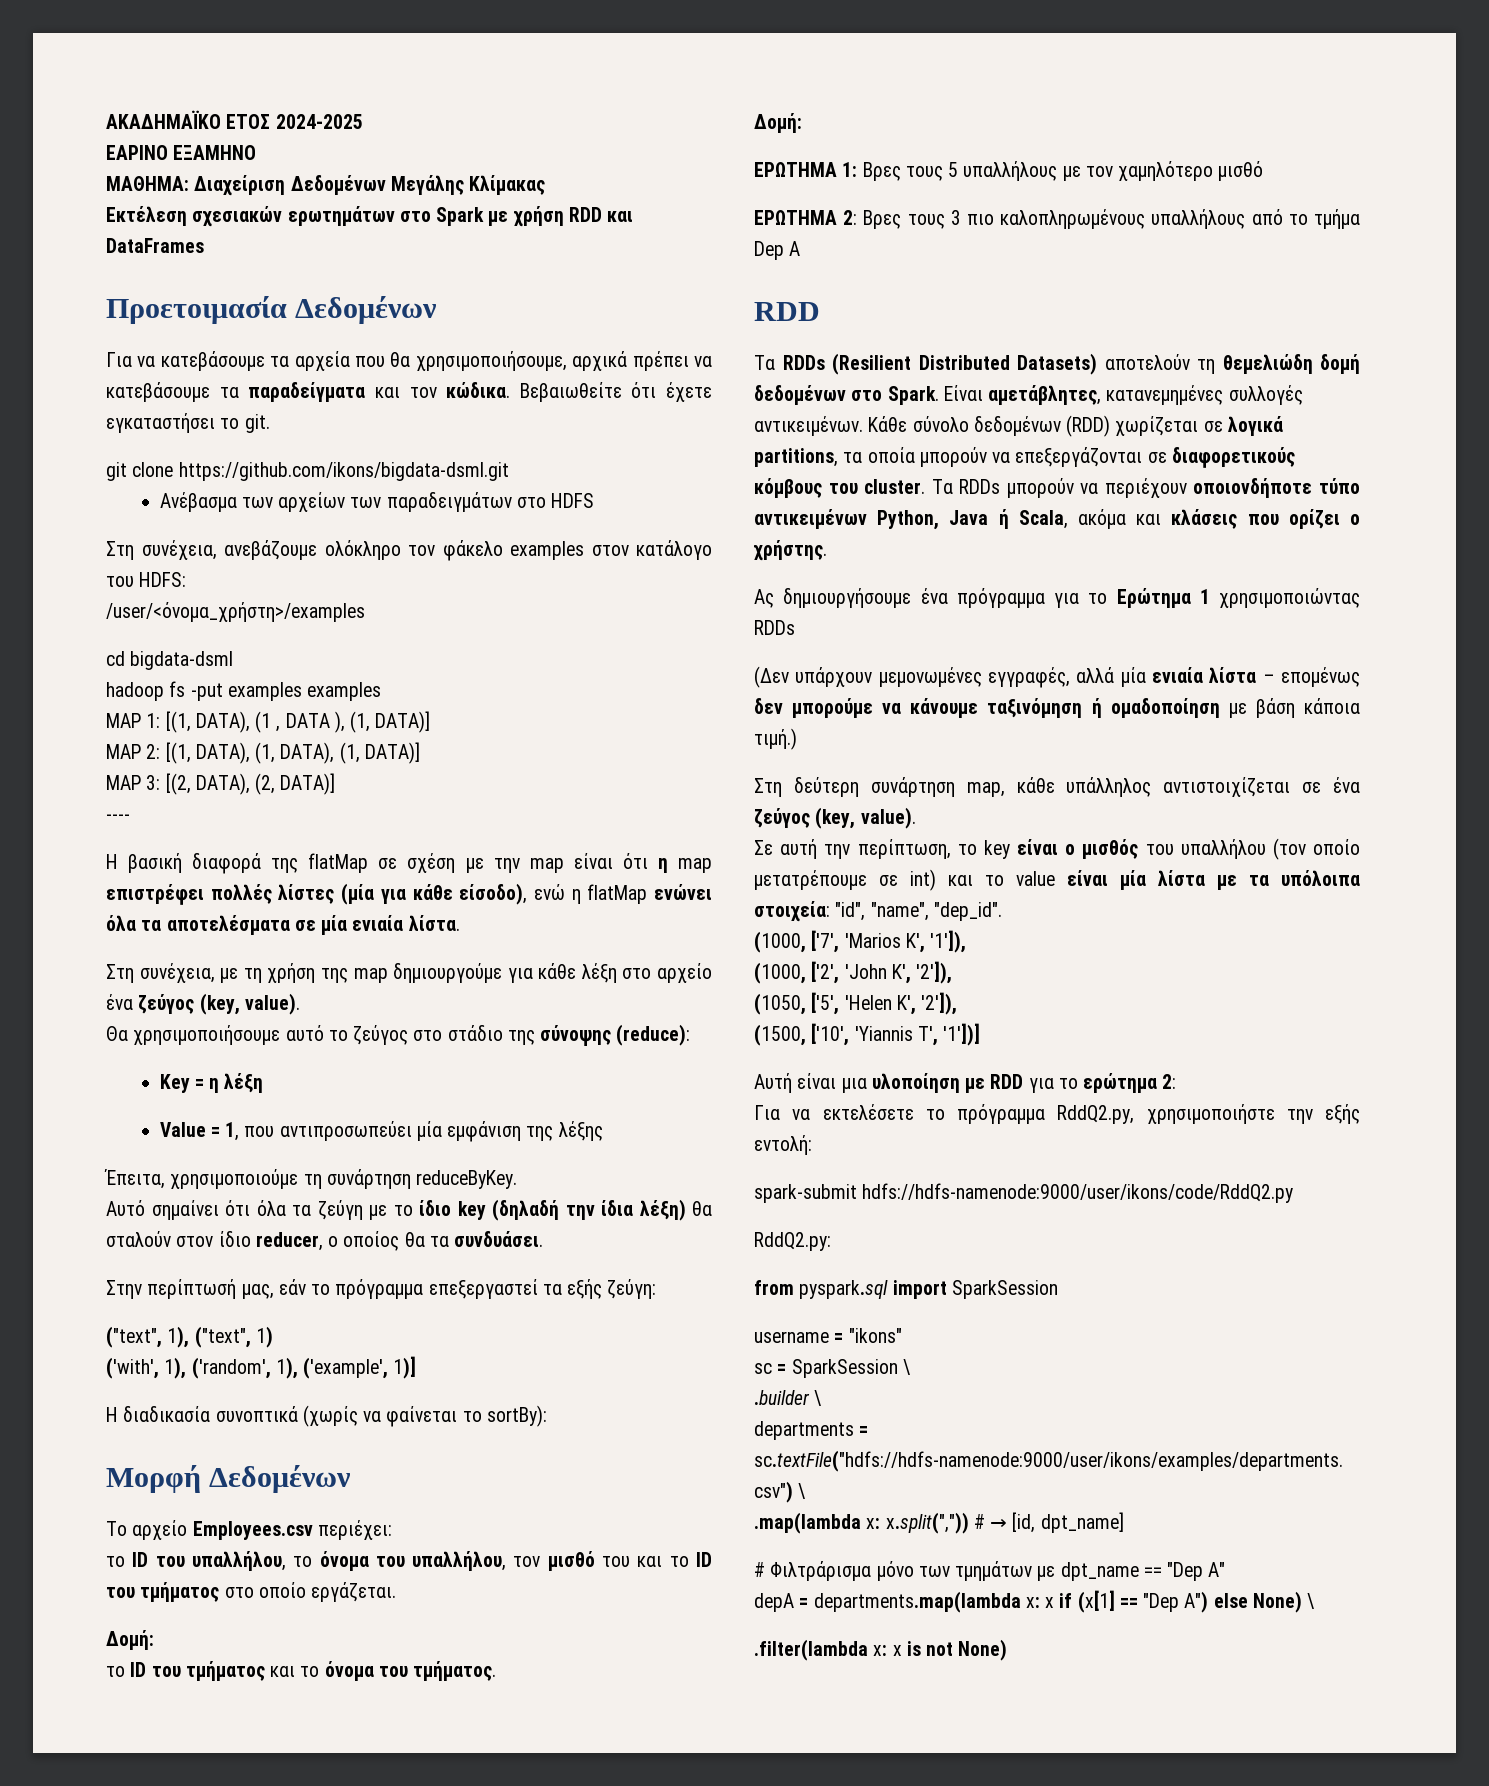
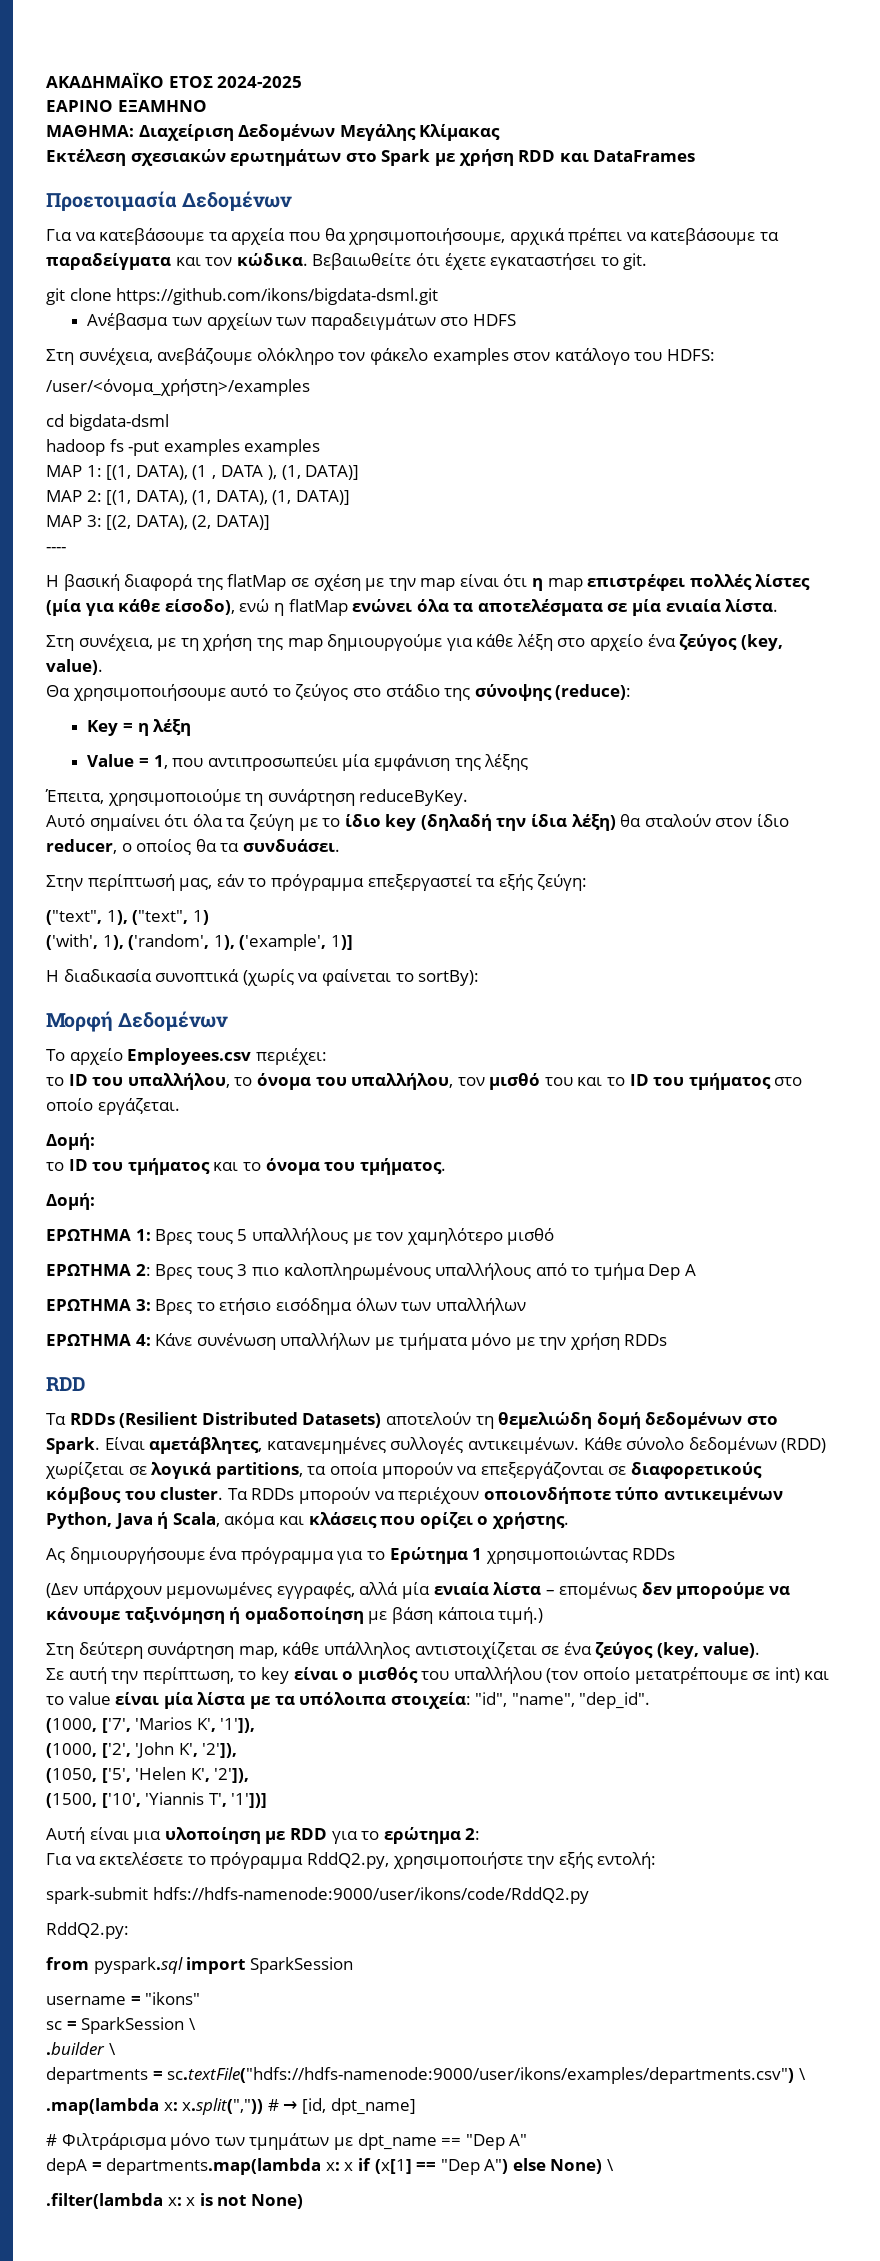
(801, 248) none -> [46,1298,526,1315] [46,1333,668,1350] // ΕΡΩΤΗΜΑ 3: Βρες το ετήσιο εισόδημα όλων των υπαλλήλων // ΕΡΩΤΗΜΑ 4: Κάνε συνένωση υπαλλήλων με τμήματα μόνο με την χρήση RDDs

